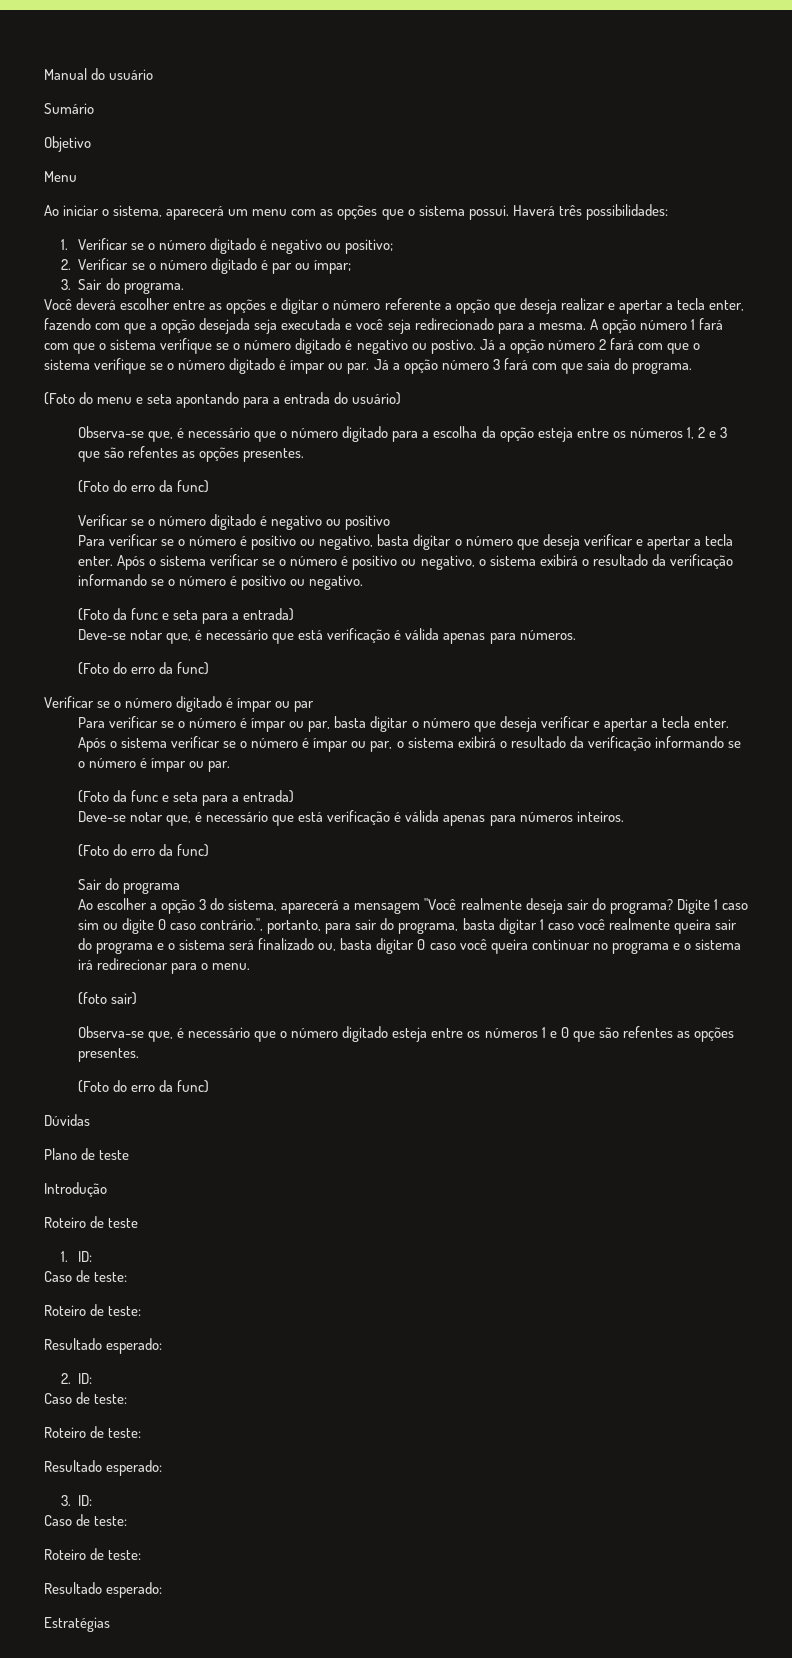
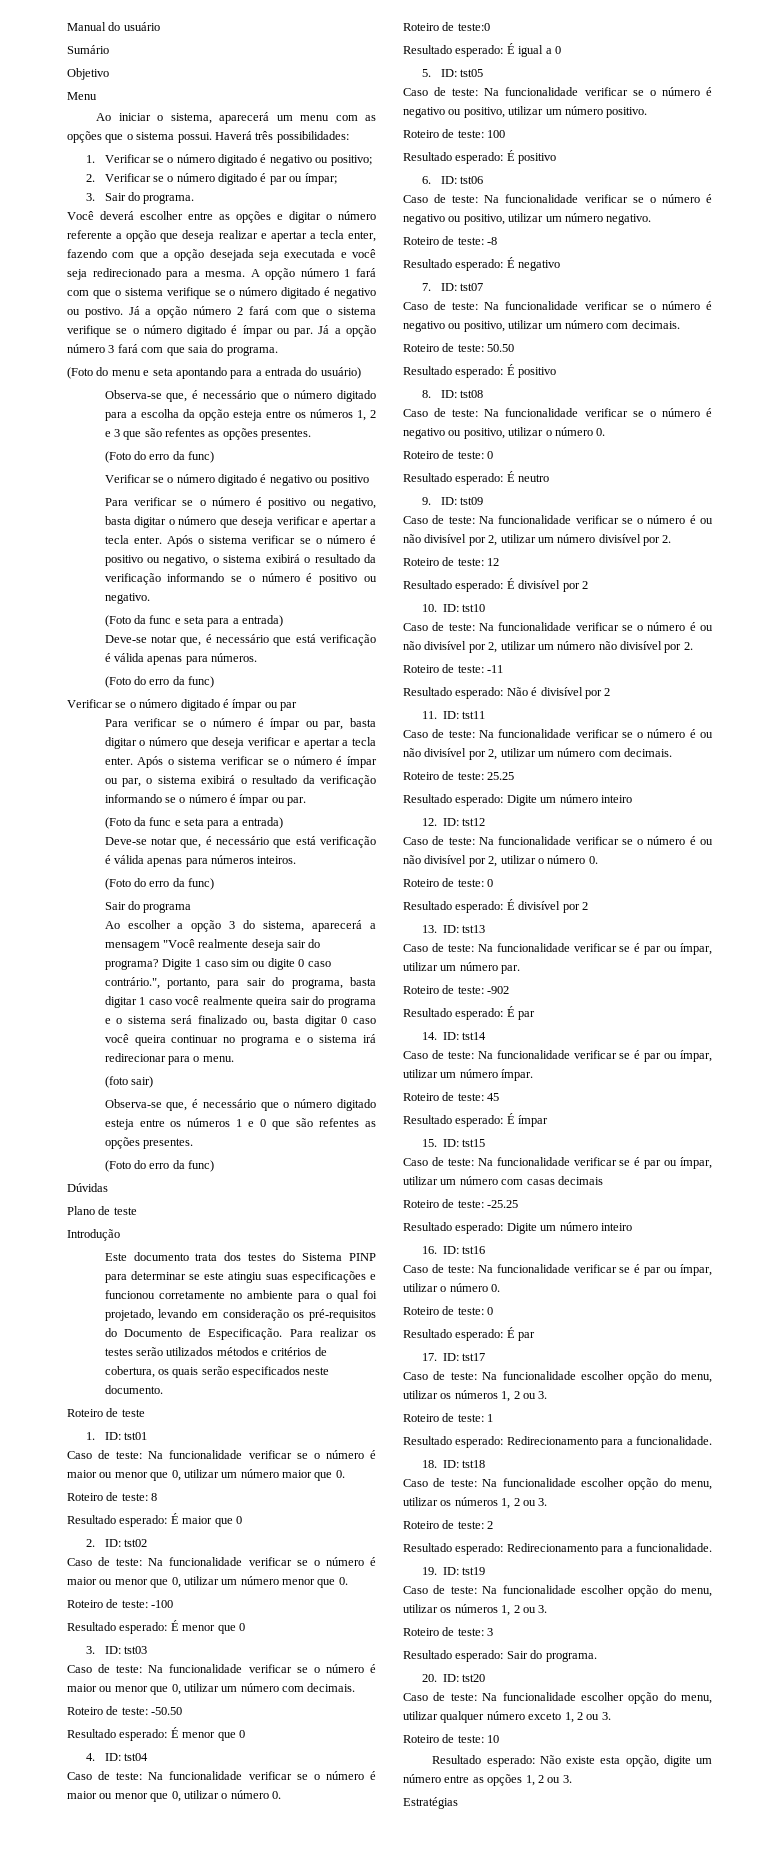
(107, 1189) none -> [104,1252,376,1261] [104,1271,376,1283] [104,1290,377,1302] [104,1309,377,1321] [104,1328,376,1340] [104,1347,327,1356] [104,1366,330,1378] [104,1385,163,1394] // Este documento trata dos testes do Sistema PINP para determinar se este atingiu suas especificações e funcionou corretamente no ambiente para o qual foi projetado, levando em consideração os pré-requisitos do Documento de Especificação. Para realizar os testes serão utilizados métodos e critérios de cobertura, os quais serão especificados neste documento.
[44,1270,128,1282] [44,1304,142,1316] [44,1338,163,1354] // Caso de teste: // Roteiro de teste: // Resultado esperado: -> [123,1432,147,1440] [67,1450,376,1459] [67,1469,345,1481] [67,1492,158,1501] [67,1513,242,1527] tst01 // Caso de teste: Na funcionalidade verificar se o número é maior ou menor que 0, utilizar um número maior que 0. // Roteiro de teste: 8 // Resultado esperado: É maior que 0
[44,1392,128,1404] [44,1426,142,1438] [44,1460,163,1476] // Caso de teste: // Roteiro de teste: // Resultado esperado: -> [123,1539,147,1547] [67,1557,376,1566] [67,1576,348,1588] [67,1599,174,1608] [67,1620,245,1634] tst02 // Caso de teste: Na funcionalidade verificar se o número é maior ou menor que 0, utilizar um número menor que 0. // Roteiro de teste: -100 // Resultado esperado: É menor que 0
[44,1514,128,1526] [44,1548,142,1560] [44,1582,163,1598] // Caso de teste: // Roteiro de teste: // Resultado esperado: -> [123,1646,147,1654] [67,1664,376,1673] [67,1683,356,1695] [67,1706,183,1715] [67,1727,245,1741] [85,1753,148,1761] [67,1771,376,1780] [67,1790,281,1802] [403,22,490,31] [403,43,561,57] [421,69,483,77] [403,87,712,96] [403,106,648,118] [403,129,506,138] [403,150,557,164] [421,176,483,184] [403,194,712,203] [403,213,652,225] [403,236,498,245] [403,257,561,271] [421,283,483,291] [403,301,712,310] [403,320,680,332] [403,343,515,352] [403,364,557,378] [421,390,483,398] [403,408,712,417] [403,427,606,439] [403,450,494,459] [403,471,550,485] [421,497,483,505] [403,515,713,524] [403,534,672,546] [403,557,500,566] [403,578,588,592] [421,604,486,612] [403,622,713,631] [403,641,693,653] [403,664,504,673] [403,687,611,699] [421,711,486,719] [403,729,713,738] [403,748,672,760] [403,771,515,780] [403,794,632,806] [421,818,486,826] [403,836,713,845] [403,855,598,867] [403,878,494,887] [403,899,588,913] [421,925,486,933] [403,943,712,955] [403,962,521,974] [403,985,510,994] [403,1006,536,1020] [421,1032,487,1040] [403,1050,712,1062] [403,1069,534,1081] [403,1092,500,1101] [403,1113,549,1127] [421,1139,486,1147] [403,1157,712,1169] [403,1176,603,1185] [403,1199,519,1208] [403,1222,632,1234] [421,1246,486,1254] [403,1264,712,1276] [403,1283,501,1292] [403,1306,494,1315] [403,1327,536,1341] [421,1353,486,1361] [403,1371,712,1383] [403,1390,548,1402] [403,1413,494,1422] [403,1436,712,1448] [421,1460,486,1468] [403,1478,712,1490] [403,1497,548,1509] [403,1520,494,1529] [403,1543,712,1555] [421,1567,486,1575] [403,1585,712,1597] [403,1604,548,1616] [403,1627,494,1636] [403,1650,597,1662] [421,1674,486,1682] [403,1692,712,1704] [403,1711,611,1723] [403,1734,500,1743] [432,1755,712,1767] [403,1774,572,1786] tst03 // Caso de teste: Na funcionalidade verificar se o número é maior ou menor que 0, utilizar um número com decimais. // Roteiro de teste: -50.50 // Resultado esperado: É menor que 0 // 4. ID: tst04 // Caso de teste: Na funcionalidade verificar se o número é maior ou menor que 0, utilizar o número 0. // Roteiro de teste:0 // Resultado esperado: É igual a 0 // 5. ID: tst05 // Caso de teste: Na funcionalidade verificar se o número é negativo ou positivo, utilizar um número positivo. // Roteiro de teste: 100 // Resultado esperado: É positivo // 6. ID: tst06 // Caso de teste: Na funcionalidade verificar se o número é negativo ou positivo, utilizar um número negativo. // Roteiro de teste: -8 // Resultado esperado: É negativo // 7. ID: tst07 // Caso de teste: Na funcionalidade verificar se o número é negativo ou positivo, utilizar um número com decimais. // Roteiro de teste: 50.50 // Resultado esperado: É positivo // 8. ID: tst08 // Caso de teste: Na funcionalidade verificar se o número é negativo ou positivo, utilizar o número 0. // Roteiro de teste: 0 // Resultado esperado: É neutro // 9. ID: tst09 // Caso de teste: Na funcionalidade verificar se o número é ou não divisível por 2, utilizar um número divisível por 2. // Roteiro de teste: 12 // Resultado esperado: É divisível por 2 // 10. ID: tst10 // Caso de teste: Na funcionalidade verificar se o número é ou não divisível por 2, utilizar um número não divisível por 2. // Roteiro de teste: -11 // Resultado esperado: Não é divisível por 2 // 11. ID: tst11 // Caso de teste: Na funcionalidade verificar se o número é ou não divisível por 2, utilizar um número com decimais. // Roteiro de teste: 25.25 // Resultado esperado: Digite um número inteiro // 12. ID: tst12 // Caso de teste: Na funcionalidade verificar se o número é ou não divisível por 2, utilizar o número 0. // Roteiro de teste: 0 // Resultado esperado: É divisível por 2 // 13. ID: tst13 // Caso de teste: Na funcionalidade verificar se é par ou ímpar, utilizar um número par. // Roteiro de teste: -902 // Resultado esperado: É par // 14. ID: tst14 // Caso de teste: Na funcionalidade verificar se é par ou ímpar, utilizar um número ímpar. // Roteiro de teste: 45 // Resultado esperado: É ímpar // 15. ID: tst15 // Caso de teste: Na funcionalidade verificar se é par ou ímpar, utilizar um número com casas decimais // Roteiro de teste: -25.25 // Resultado esperado: Digite um número inteiro // 16. ID: tst16 // Caso de teste: Na funcionalidade verificar se é par ou ímpar, utilizar o número 0. // Roteiro de teste: 0 // Resultado esperado: É par // 17. ID: tst17 // Caso de teste: Na funcionalidade escolher opção do menu, utilizar os números 1, 2 ou 3. // Roteiro de teste: 1 // Resultado esperado: Redirecionamento para a funcionalidade. // 18. ID: tst18 // Caso de teste: Na funcionalidade escolher opção do menu, utilizar os números 1, 2 ou 3. // Roteiro de teste: 2 // Resultado esperado: Redirecionamento para a funcionalidade. // 19. ID: tst19 // Caso de teste: Na funcionalidade escolher opção do menu, utilizar os números 1, 2 ou 3. // Roteiro de teste: 3 // Resultado esperado: Sair do programa. // 20. ID: tst20 // Caso de teste: Na funcionalidade escolher opção do menu, utilizar qualquer número exceto 1, 2 ou 3. // Roteiro de teste: 10 // Resultado esperado: Não existe esta opção, digite um número entre as opções 1, 2 ou 3.

